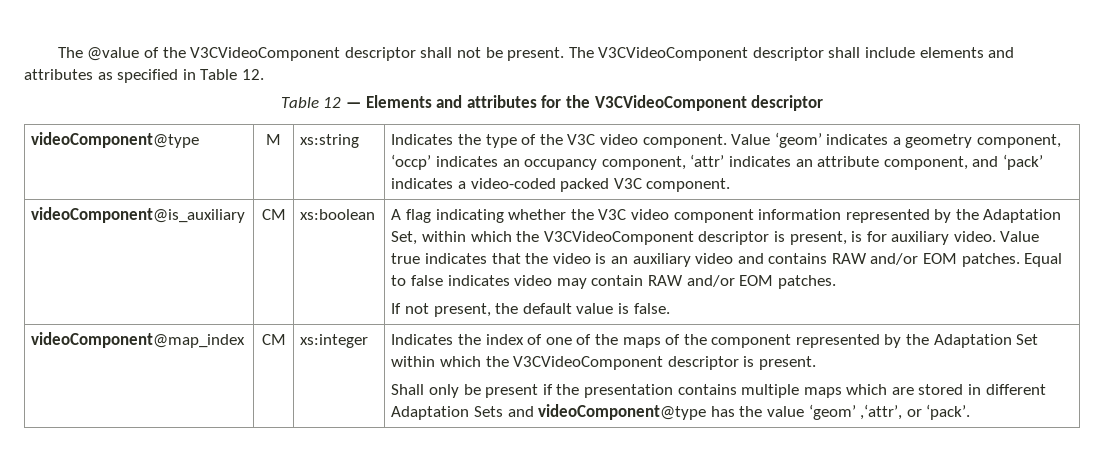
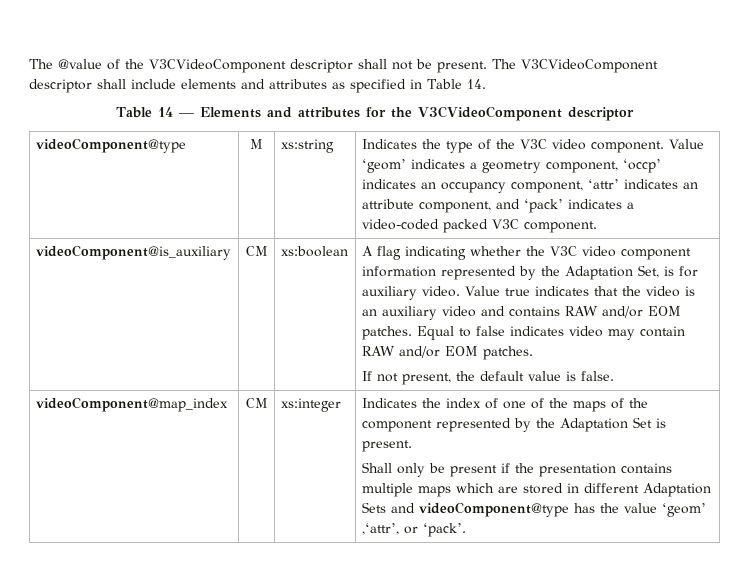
[241,69,264,80] [280,97,342,108] 12. // Table 12 -> [466,79,486,89] [116,107,173,118] 14. // Table 14
[421,231,847,245] within which the V3CVideoComponent descriptor is present, -> (659, 271) none
[391,356,739,370] within which the V3CVideoComponent descriptor -> (652, 422) none

